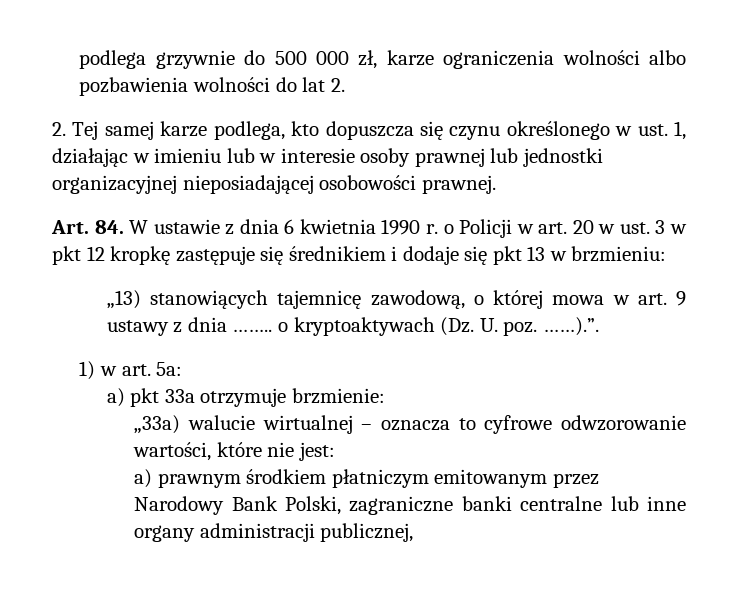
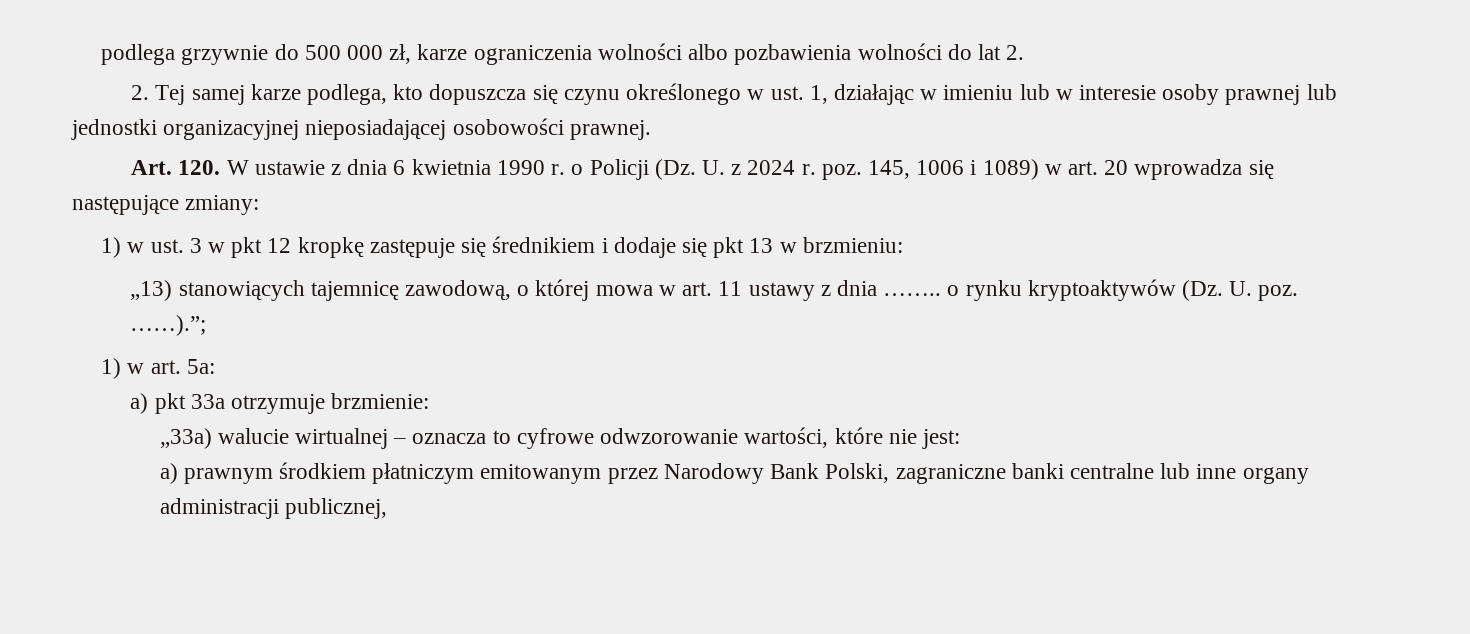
[94,220,124,234] 84. -> [178,160,221,175] 120.
[516,220,594,234] w art. 20 -> [654,159,1274,180] [72,195,260,215] [101,237,122,258] (Dz. U. z 2024 r. poz. 145, 1006 i 1089) w art. 20 wprowadza się następujące zmiany: // 1)
[676,291,687,306] 9 -> [718,281,743,296] 11
[293,317,435,336] kryptoaktywach -> [965,279,1176,301] rynku kryptoaktywów
[542,317,599,336] ……).”. -> [130,315,207,336] ……).”;

